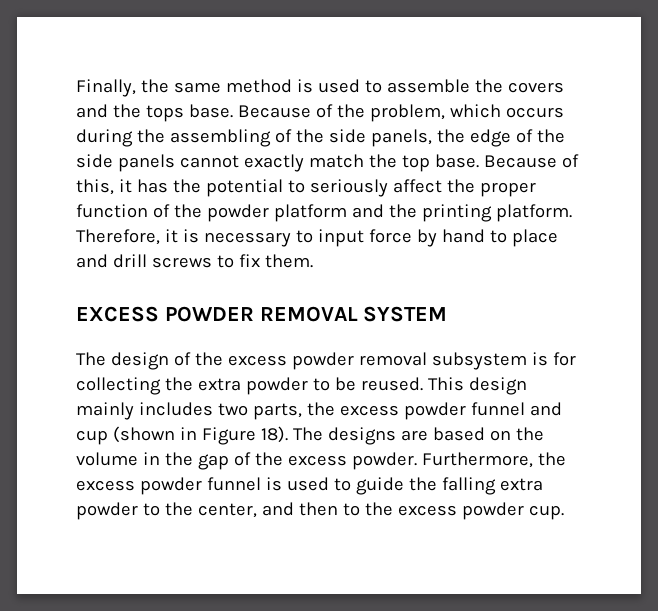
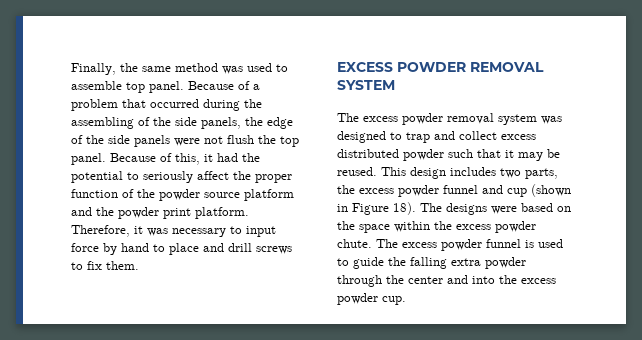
[296,79,313,93] is -> [222,66,243,74] was
[474,79,564,93] [76,104,564,122] the covers and the tops base. Because of the problem, which occurs -> [126,81,260,93] [71,99,199,111] top panel. Because of a problem that occurred
[179,154,364,172] cannot exactly match -> [174,135,254,146] were not flush
[434,154,479,168] base. -> [71,153,106,165] panel.
[136,179,168,193] has -> [217,153,238,162] had
(269, 213) none -> [204,192,240,198] source
[421,204,492,222] printing -> [118,207,191,219] powder print
[182,229,199,243] is -> [147,228,168,236] was
[110,352,576,370] [76,377,330,395] design of the excess powder removal subsystem is for collecting the extra powder to -> [363,113,562,125] [337,131,536,143] [337,149,543,161] excess powder removal system was designed to trap and collect excess distributed powder such that it may
[76,402,134,420] mainly -> (446, 173) none
[400,430,428,441] are -> [491,206,517,214] were
[76,452,566,470] volume in the gap of the excess powder. Furthermore, the -> [359,221,536,233] [337,239,398,248] space within the excess powder chute. The
[142,502,360,518] to the center, and then to -> [337,275,495,287] through the center and into

